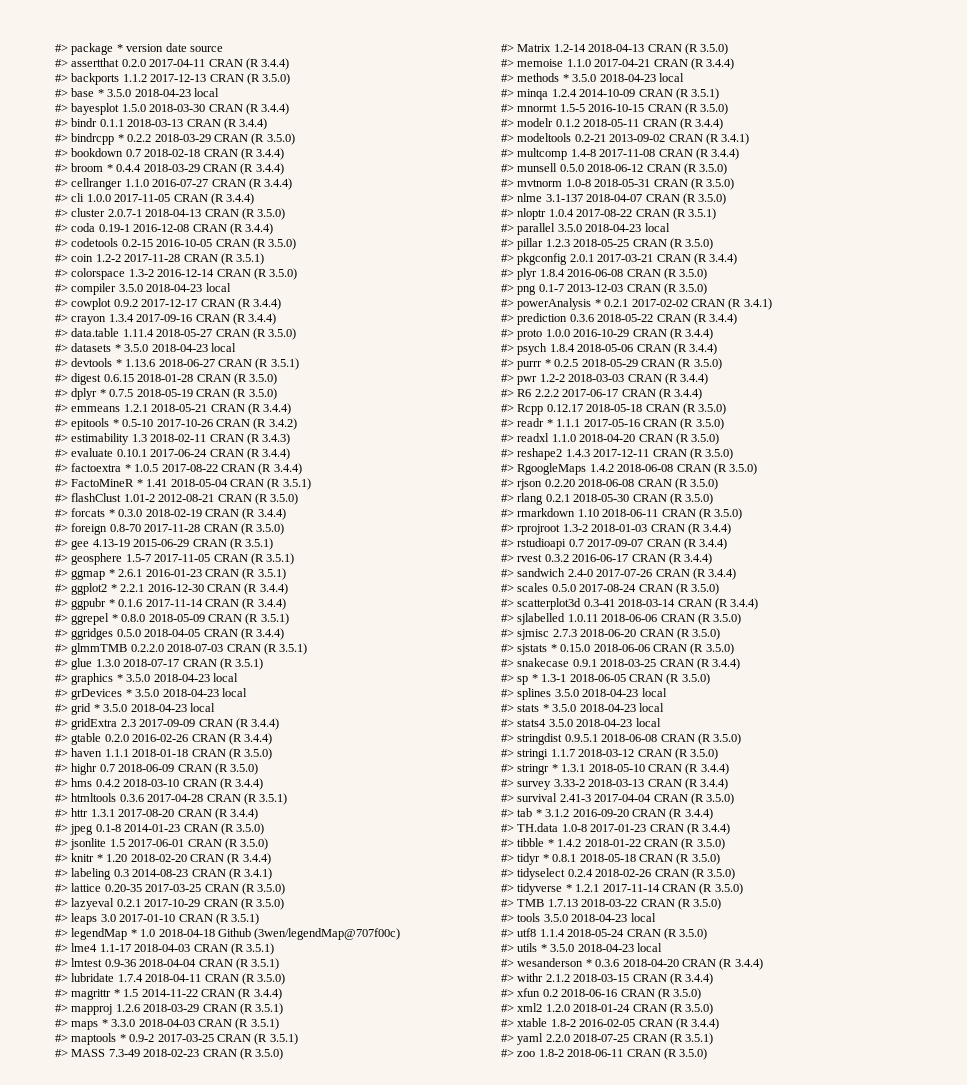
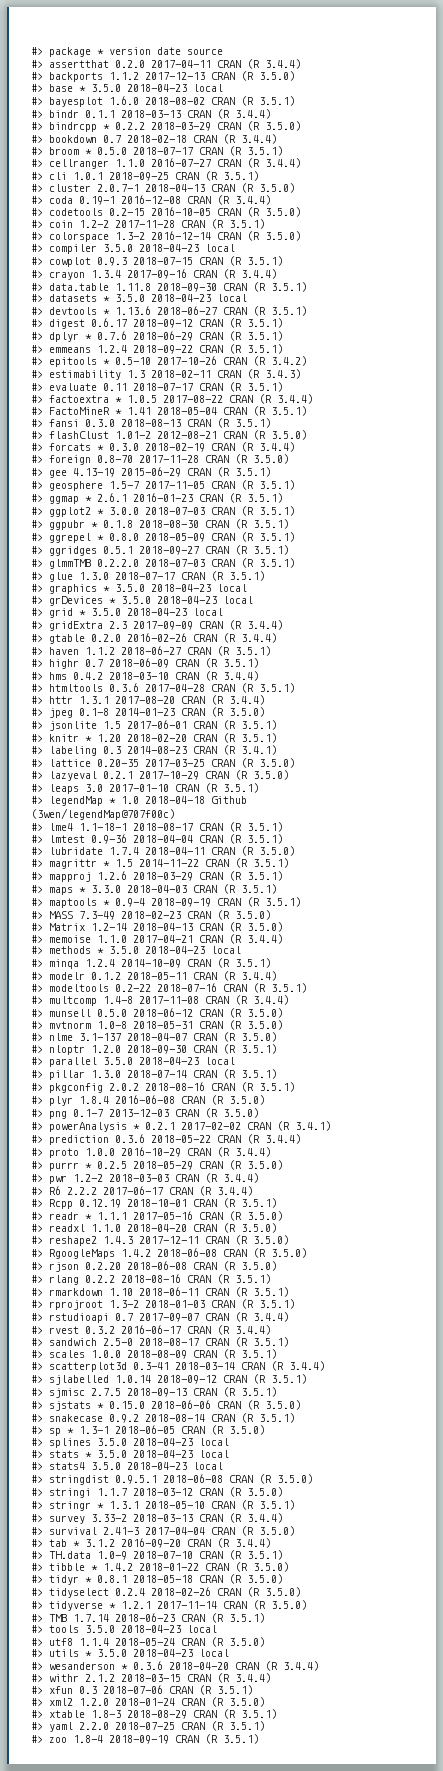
[121,103,290,115] 1.5.0 2018-03-30 CRAN (R 3.4.4) -> [109,96,295,106] 1.6.0 2018-08-02 CRAN (R 3.5.1)
[116,163,284,175] 0.4.4 2018-03-29 CRAN (R 3.4.4) -> [97,146,283,156] 0.5.0 2018-07-17 CRAN (R 3.5.1)
[86,193,255,205] 1.0.0 2017-11-05 CRAN (R 3.4.4) -> [73,171,259,181] 1.0.1 2018-09-25 CRAN (R 3.5.1)
[113,298,282,310] 0.9.2 2017-12-17 CRAN (R 3.4.4) -> [97,256,283,266] 0.9.3 2018-07-15 CRAN (R 3.5.1)
[122,328,297,340] 1.11.4 2018-05-27 CRAN (R 3.5.0) -> [115,282,307,292] 1.11.8 2018-09-30 CRAN (R 3.5.1)
[103,373,278,385] 0.6.15 2018-01-28 CRAN (R 3.5.0) -> [91,318,283,328] 0.6.17 2018-09-12 CRAN (R 3.5.1)
[109,388,277,400] 0.7.5 2018-05-19 CRAN (R 3.5.0) -> [97,331,283,341] 0.7.6 2018-06-29 CRAN (R 3.5.1)
[123,403,292,415] 1.2.1 2018-05-21 CRAN (R 3.4.4) -> [97,344,283,354] 1.2.4 2018-09-22 CRAN (R 3.5.1)
[116,448,291,460] 0.10.1 2017-06-24 CRAN (R 3.4.4) -> [103,382,283,392] 0.11 2018-07-17 CRAN (R 3.5.1)
(311, 484) none -> [31,418,271,428] // #> fansi 0.3.0 2018-08-13 CRAN (R 3.5.1)
[120,583,288,595] 2.2.1 2016-12-30 CRAN (R 3.4.4) -> [109,506,295,516] 3.0.0 2018-07-03 CRAN (R 3.5.1)
[118,598,286,610] 0.1.6 2017-11-14 CRAN (R 3.4.4) -> [103,519,289,529] 0.1.8 2018-08-30 CRAN (R 3.5.1)
[116,628,285,640] 0.5.0 2018-04-05 CRAN (R 3.4.4) -> [103,545,289,555] 0.5.1 2018-09-27 CRAN (R 3.5.1)
[104,748,273,760] 1.1.1 2018-01-18 CRAN (R 3.5.0) -> [85,646,271,656] 1.1.2 2018-06-27 CRAN (R 3.5.1)
[230,763,259,775] 3.5.0) -> [223,658,259,668] 3.5.1)
[240,838,269,850] 3.5.0) -> [241,720,277,730] 3.5.1)
[242,853,271,865] 3.4.4) -> [241,733,277,743] 3.5.1)
[99,944,191,952] 1.1-17 2018-04-03 -> [79,823,193,831] 1.1-18-1 2018-08-17
[253,988,282,1000] 3.4.4) -> [253,858,289,868] 3.5.1)
[129,1034,214,1042] 0.9-2 2017-03-25 -> [115,898,211,907] 0.9-4 2018-09-19
[501,103,729,115] // #> mnormt 1.5-5 2016-10-15 CRAN (R 3.5.0) -> (271, 963) none
[574,133,750,145] 0.2-21 2013-09-02 CRAN (R 3.4.1) -> [115,983,307,993] 0.2-22 2018-07-16 CRAN (R 3.5.1)
[548,209,633,217] 1.0.4 2017-08-22 -> [91,1045,187,1054] 1.2.0 2018-09-30
[545,238,714,250] 1.2.3 2018-05-25 CRAN (R 3.5.0) -> [91,1069,277,1079] 1.3.0 2018-07-14 CRAN (R 3.5.1)
[569,253,738,265] 2.0.1 2017-03-21 CRAN (R 3.4.4) -> [109,1082,295,1092] 2.0.2 2018-08-16 CRAN (R 3.5.1)
[501,343,718,355] // #> psych 1.8.4 2018-05-06 CRAN (R 3.4.4) -> (271, 1152) none
[546,403,727,415] 0.12.17 2018-05-18 CRAN (R 3.5.0) -> [79,1198,277,1208] 0.12.19 2018-10-01 CRAN (R 3.5.1)
[545,493,714,505] 0.2.1 2018-05-30 CRAN (R 3.5.0) -> [85,1274,271,1284] 0.2.2 2018-08-16 CRAN (R 3.5.1)
[714,508,743,520] 3.5.0) -> [253,1287,289,1297] 3.5.1)
[703,523,732,535] 3.4.4) -> [259,1299,295,1309] 3.5.1)
[567,568,737,580] 2.4-0 2017-07-26 CRAN (R 3.4.4) -> [103,1337,289,1347] 2.5-0 2018-08-17 CRAN (R 3.5.1)
[551,583,720,595] 0.5.0 2017-08-24 CRAN (R 3.5.0) -> [91,1349,277,1359] 1.0.0 2018-08-09 CRAN (R 3.5.1)
[567,613,742,625] 1.0.11 2018-06-06 CRAN (R 3.5.0) -> [115,1374,307,1384] 1.0.14 2018-09-12 CRAN (R 3.5.1)
[552,628,721,640] 2.7.3 2018-06-20 CRAN (R 3.5.0) -> [91,1387,277,1397] 2.7.5 2018-09-13 CRAN (R 3.5.1)
[572,658,741,670] 0.9.1 2018-03-25 CRAN (R 3.4.4) -> [109,1413,295,1423] 0.9.2 2018-08-14 CRAN (R 3.5.1)
[700,763,729,775] 3.4.4) -> [259,1500,295,1510] 3.5.1)
[561,823,731,835] 1.0-8 2017-01-23 CRAN (R 3.4.4) -> [97,1550,283,1560] 1.0-9 2018-07-10 CRAN (R 3.5.1)
[547,898,722,910] 1.7.13 2018-03-22 CRAN (R 3.5.0) -> [73,1613,265,1623] 1.7.14 2018-06-23 CRAN (R 3.5.1)
[542,988,702,1000] 0.2 2018-06-16 CRAN (R 3.5.0) -> [79,1685,253,1695] 0.3 2018-07-06 CRAN (R 3.5.1)
[550,1018,720,1030] 1.8-2 2016-02-05 CRAN (R 3.4.4) -> [91,1709,277,1719] 1.8-3 2018-08-29 CRAN (R 3.5.1)
[538,1048,708,1060] 1.8-2 2018-06-11 CRAN (R 3.5.0) -> [73,1734,259,1744] 1.8-4 2018-09-19 CRAN (R 3.5.1)

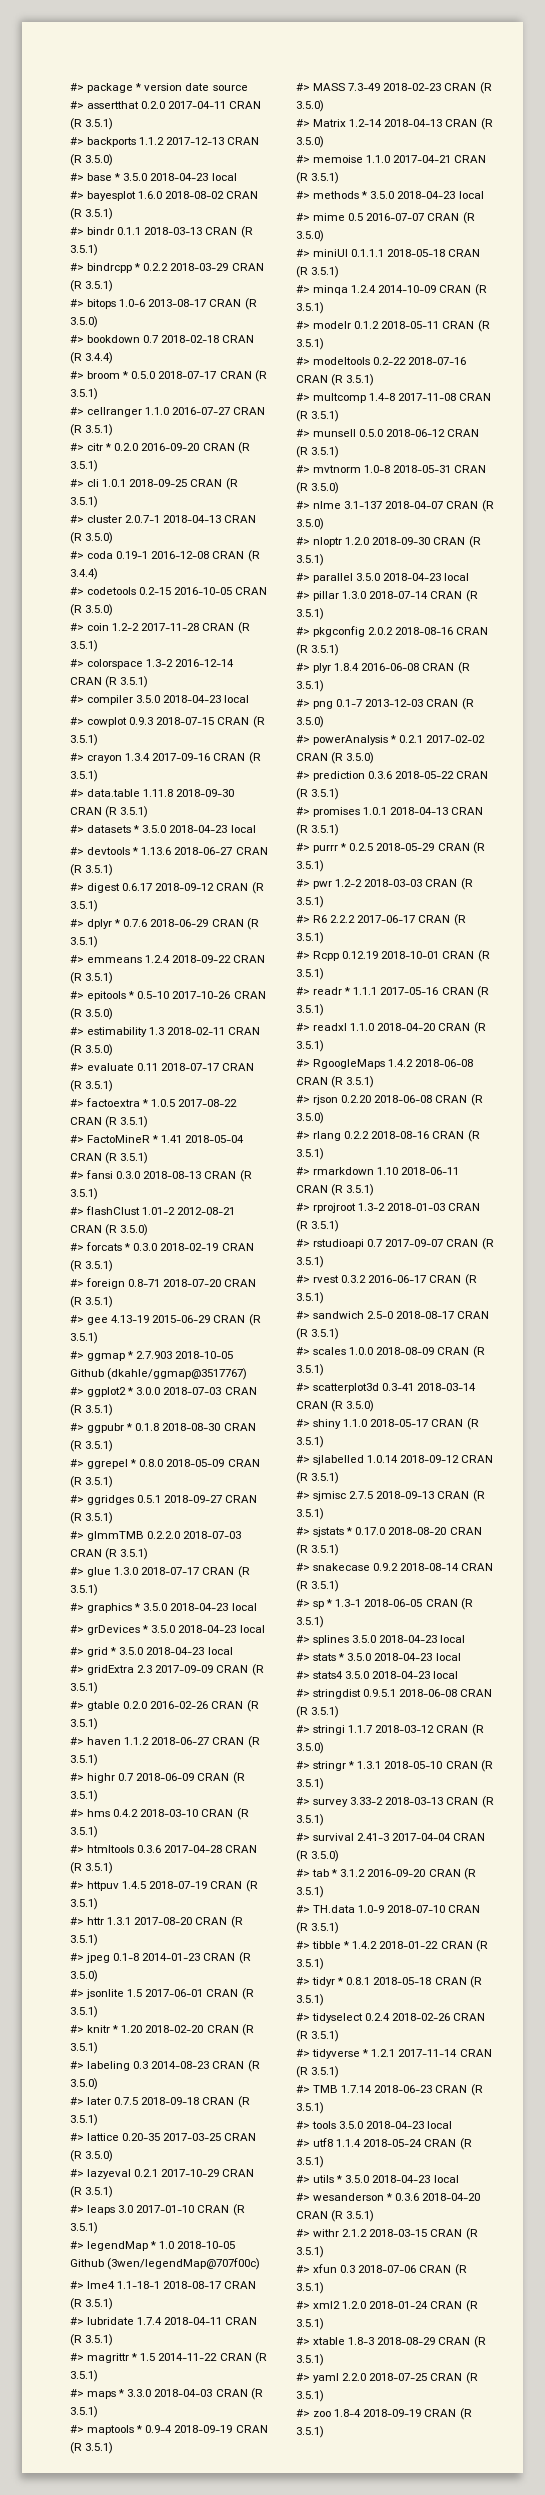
[265,59,301,69] 3.4.4) -> [85,118,114,130] 3.5.1)
[235,109,271,119] 3.4.4) -> [70,244,98,256] 3.5.1)
(260, 126) none -> [85,280,114,292] [70,298,257,310] 3.5.1) // #> bitops 1.0-6 2013-08-17 CRAN (R
[265,158,301,168] 3.4.4) -> [85,424,114,436] [70,442,250,454] [70,460,98,472] 3.5.1) // #> citr * 0.2.0 2016-09-20 CRAN (R 3.5.1)
[265,231,301,241] 3.5.0) -> [120,676,149,688] 3.5.1)
[241,269,277,279] 3.4.4) -> [70,770,98,782] 3.5.1)
[271,356,307,366] 3.4.2) -> [85,1008,114,1020] 3.5.0)
[265,369,301,379] 3.4.3) -> [85,1044,114,1056] 3.5.0)
[277,394,313,404] 3.4.4) -> [120,1116,149,1128] 3.5.1)
[259,442,295,452] 3.4.4) -> [85,1260,114,1272] 3.5.1)
[97,454,289,464] 0.8-70 2017-11-28 CRAN (R 3.5.0) -> [128,1279,257,1287] [70,1296,114,1308] 0.8-71 2018-07-20 CRAN (R 3.5.1)
[49,480,295,491] [31,493,283,504] geosphere 1.5-7 2017-11-05 CRAN (R 3.5.1) // #> ggmap * 2.6.1 2016-01-23 CRAN (R 3.5.1) -> [87,1351,234,1361] [70,1368,248,1380] ggmap * 2.7.903 2018-10-05 Github (dkahle/ggmap@3517767)
[247,620,283,630] 3.4.4) -> [70,1682,98,1694] 3.5.1)
[241,633,277,643] 3.4.4) -> [70,1718,98,1730] 3.5.1)
[223,671,259,681] 3.4.4) -> [70,1826,98,1838] 3.5.1)
(295, 688) none -> [70,1880,258,1892] [70,1898,98,1910] // #> httpuv 1.4.5 2018-07-19 CRAN (R 3.5.1)
[229,695,265,705] 3.4.4) -> [70,1934,98,1946] 3.5.1)
[241,745,277,755] 3.4.1) -> [70,2078,98,2090] [70,2096,250,2108] [70,2114,98,2126] 3.5.0) // #> later 0.7.5 2018-09-18 CRAN (R 3.5.1)
[253,770,289,780] 3.5.0) -> [85,2186,114,2198] 3.5.1)
[145,796,205,804] 2018-04-18 -> [177,2241,236,2249] 2018-10-05
[31,834,283,844] // #> lmtest 0.9-36 2018-04-04 CRAN (R 3.5.1) -> (114, 2304) none
[259,846,295,856] 3.5.0) -> [85,2334,114,2346] 3.5.1)
[31,871,283,882] // #> mapproj 1.2.6 2018-03-29 CRAN (R 3.5.1) -> (98, 2376) none
[247,934,283,944] 3.4.4) -> [311,172,340,184] 3.5.1)
(241, 950) none -> [296,212,475,224] [296,230,324,242] [296,249,481,257] [296,266,340,278] // #> mime 0.5 2016-07-07 CRAN (R 3.5.0) // #> miniUI 0.1.1.1 2018-05-18 CRAN (R 3.5.1)
[241,971,277,981] 3.4.4) -> [296,338,324,350] 3.5.1)
[253,995,289,1005] 3.4.4) -> [311,410,340,422] 3.5.1)
[247,1008,283,1018] 3.5.0) -> [311,446,340,458] 3.5.1)
[229,1095,265,1105] 3.5.0) -> [296,680,324,692] 3.5.1)
[295,1121,331,1131] 3.4.1) -> [346,752,375,764] 3.5.0)
[265,1134,301,1144] [31,1147,271,1158] 3.4.4) // #> proto 1.0.0 2016-10-29 CRAN (R 3.4.4) -> [311,788,340,800] [296,807,484,817] [296,824,340,836] 3.5.1) // #> promises 1.0.1 2018-04-13 CRAN (R 3.5.1)
[247,1160,283,1170] 3.5.0) -> [296,860,324,872] 3.5.1)
[223,1173,259,1183] 3.4.4) -> [296,896,324,908] 3.5.1)
[217,1186,253,1196] 3.4.4) -> [296,932,324,944] 3.5.1)
[247,1211,283,1221] 3.5.0) -> [296,1004,324,1016] 3.5.1)
[241,1223,277,1233] [31,1235,289,1246] 3.5.0) // #> reshape2 1.4.3 2017-12-11 CRAN (R 3.5.0) -> [296,1040,324,1052] 3.5.1)
[271,1248,307,1258] 3.5.0) -> [346,1076,375,1088] 3.5.1)
[253,1312,289,1322] 3.4.4) -> [296,1256,324,1268] 3.5.1)
[235,1325,271,1335] 3.4.4) -> [296,1292,324,1304] 3.5.1)
[289,1361,325,1371] 3.4.4) -> [346,1400,375,1412] [296,1418,479,1430] [296,1436,324,1448] 3.5.0) // #> shiny 1.1.0 2018-05-17 CRAN (R 3.5.1)
[109,1400,301,1410] 0.15.0 2018-06-06 CRAN (R 3.5.0) -> [355,1527,482,1535] [296,1544,340,1556] 0.17.0 2018-08-20 CRAN (R 3.5.1)
[229,1425,265,1435] 3.5.0) -> [296,1616,324,1628] 3.5.1)
[277,1474,313,1484] 3.5.0) -> [311,1706,340,1718] 3.5.1)
[247,1513,283,1523] 3.4.4) -> [296,1814,324,1826] 3.5.1)
[235,1538,271,1548] 3.4.4) -> [296,1886,324,1898] 3.5.1)
[253,1562,289,1572] 3.5.0) -> [296,1958,324,1970] 3.5.1)
[247,1574,283,1584] 3.5.0) -> [296,1994,324,2006] 3.5.1)
[265,1587,301,1597] 3.5.0) -> [311,2030,340,2042] 3.5.1)
[271,1600,307,1610] 3.5.0) -> [311,2066,340,2078] 3.5.1)
[229,1637,265,1647] 3.5.0) -> [296,2156,324,2168] 3.5.1)
[283,1661,319,1671] 3.4.4) -> [346,2210,375,2222] 3.5.1)
[235,1673,271,1683] 3.4.4) -> [296,2246,324,2258] 3.5.1)
[229,1697,265,1707] 3.5.0) -> [296,2318,324,2330] 3.5.1)

